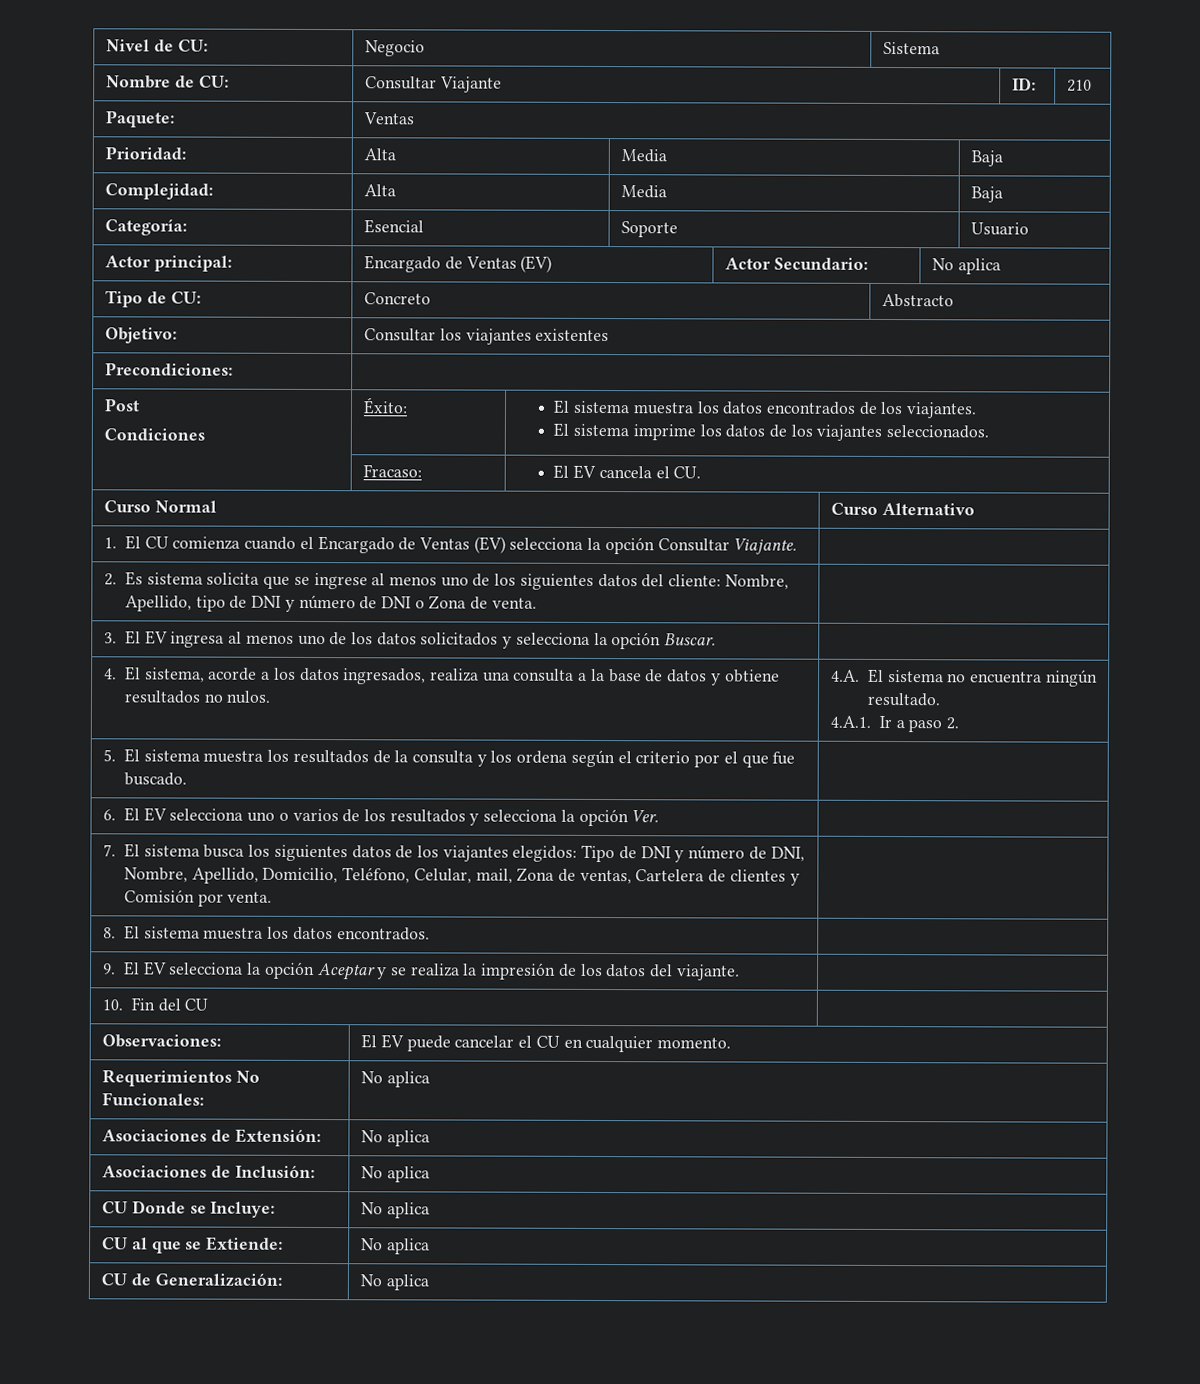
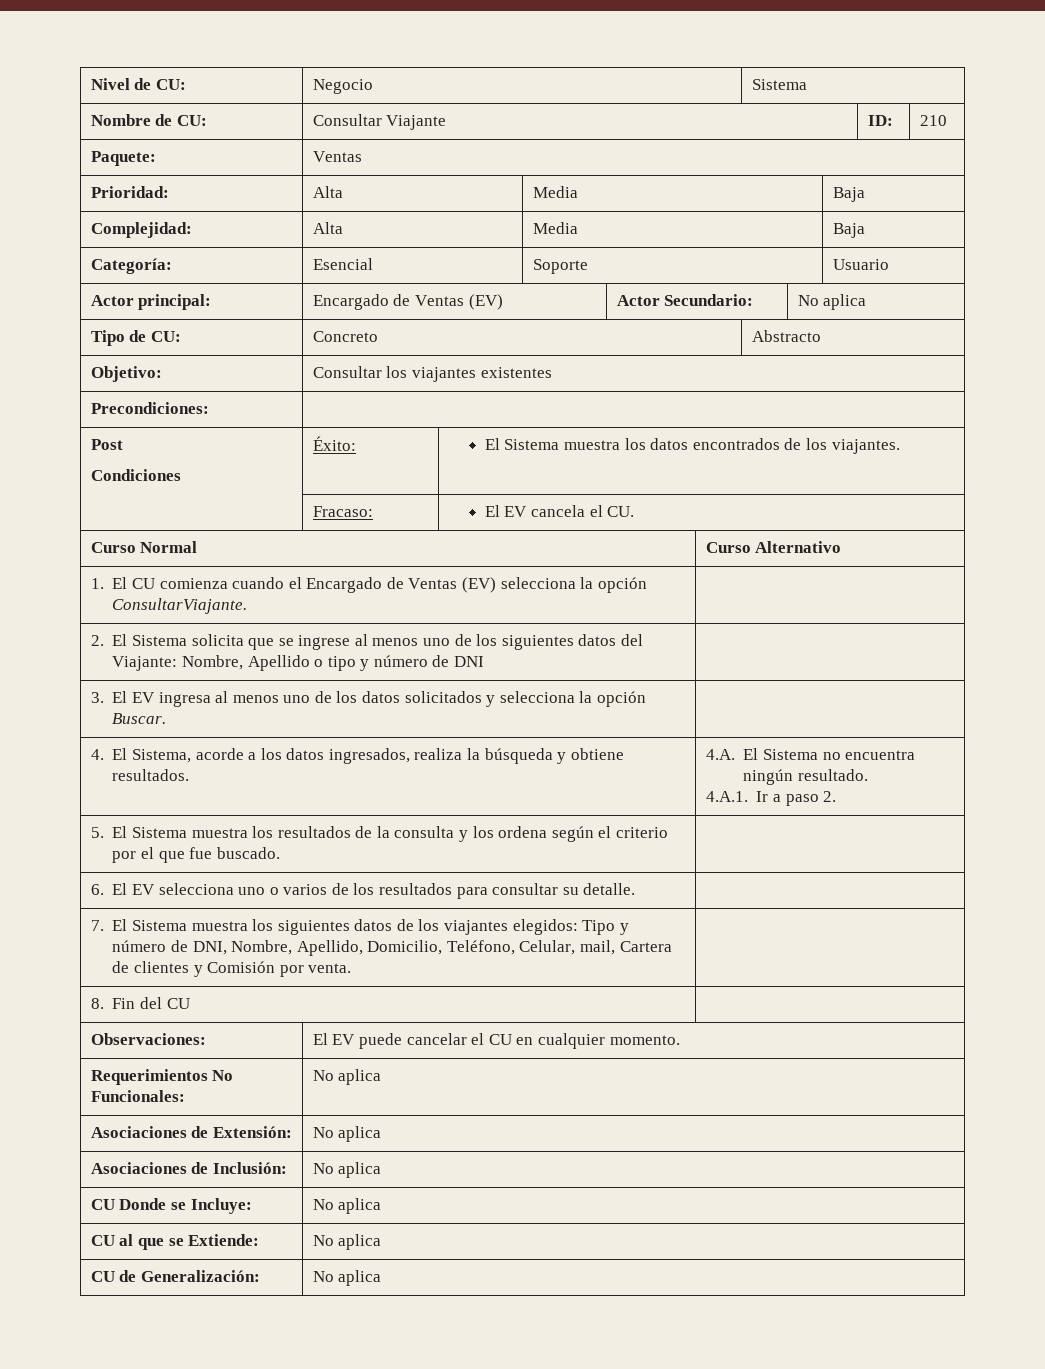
[573,400,631,414] sistema -> [504,439,560,450] Sistema
[553,422,990,441] // El sistema imprime los datos de los viajantes seleccionados. -> (900, 446) none
[657,538,798,555] [104,571,203,586] Consultar Viajante. | // 2. Es sistema -> [112,598,248,614] [90,634,187,646] ConsultarViajante. | // 2. El Sistema
[668,574,789,590] [124,595,282,612] cliente: Nombre, Apellido, tipo de DNI -> [112,655,356,671] Viajante: Nombre, Apellido o tipo
[414,595,537,610] o Zona de venta. -> (485, 661) none
[144,667,205,683] sistema, -> [131,749,191,763] Sistema,
[482,668,780,686] [123,690,272,704] una consulta a la base de datos y obtiene resultados no nulos. -> [467,748,624,764] [112,769,190,781] la búsqueda y obtiene resultados.
[887,670,944,683] sistema -> [762,749,818,760] Sistema
[143,749,200,762] sistema -> [131,827,187,838] Sistema
[469,808,660,827] y selecciona la opción Ver. -> [456,883,636,899] para consultar su detalle.
[143,844,245,858] sistema busca -> [131,920,248,931] Sistema muestra
[618,846,671,860] de DNI -> (616, 927) none
[516,867,705,885] Zona de ventas, Cartelera -> [619,941,672,952] Cartera
[123,925,430,941] [103,961,740,981] [102,999,124,1011] El sistema muestra los datos encontrados. | // 9. El EV selecciona la opción Aceptar y se realiza la impresión de los datos del viajante. | // 10. -> (104, 1003) none

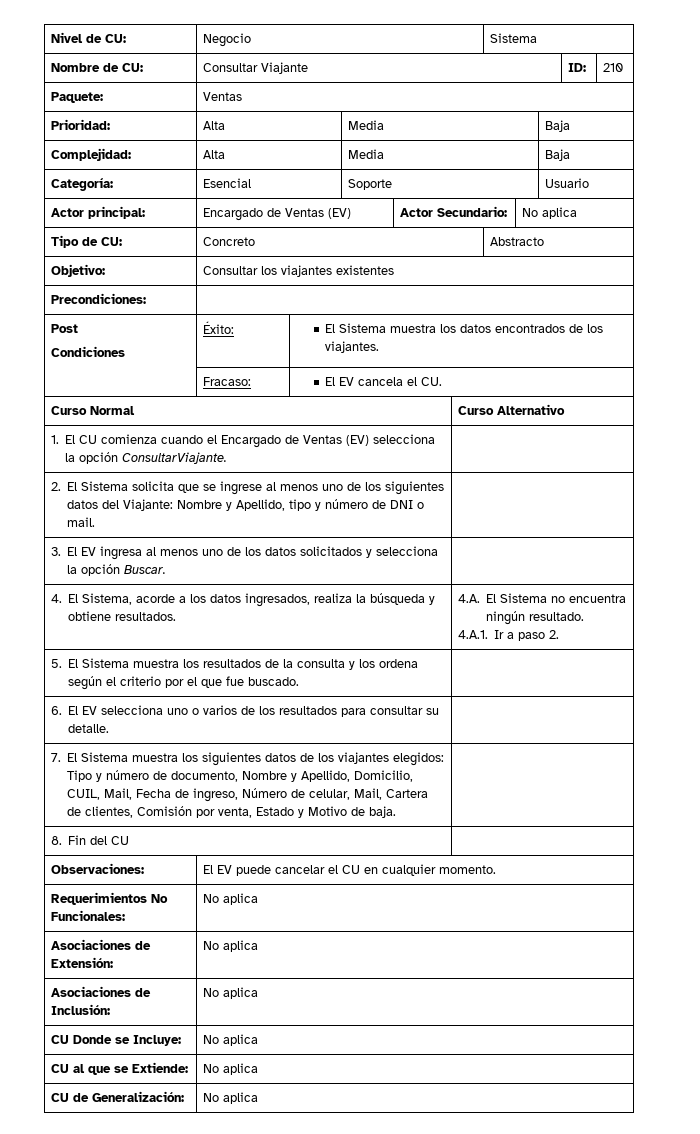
[181,655,324,671] Nombre, Apellido o -> [177,499,286,511] Nombre y Apellido,
(485, 661) none -> [417,502,425,509] [67,517,96,527] o mail.
[192,940,672,956] [112,961,352,977] DNI, Nombre, Apellido, Domicilio, Teléfono, Celular, mail, Cartera de clientes y Comisión por venta. -> [171,770,414,782] [67,788,429,802] [67,806,397,818] documento, Nombre y Apellido, Domicilio, CUIL, Mail, Fecha de ingreso, Número de celular, Mail, Cartera de clientes, Comisión por venta, Estado y Motivo de baja.

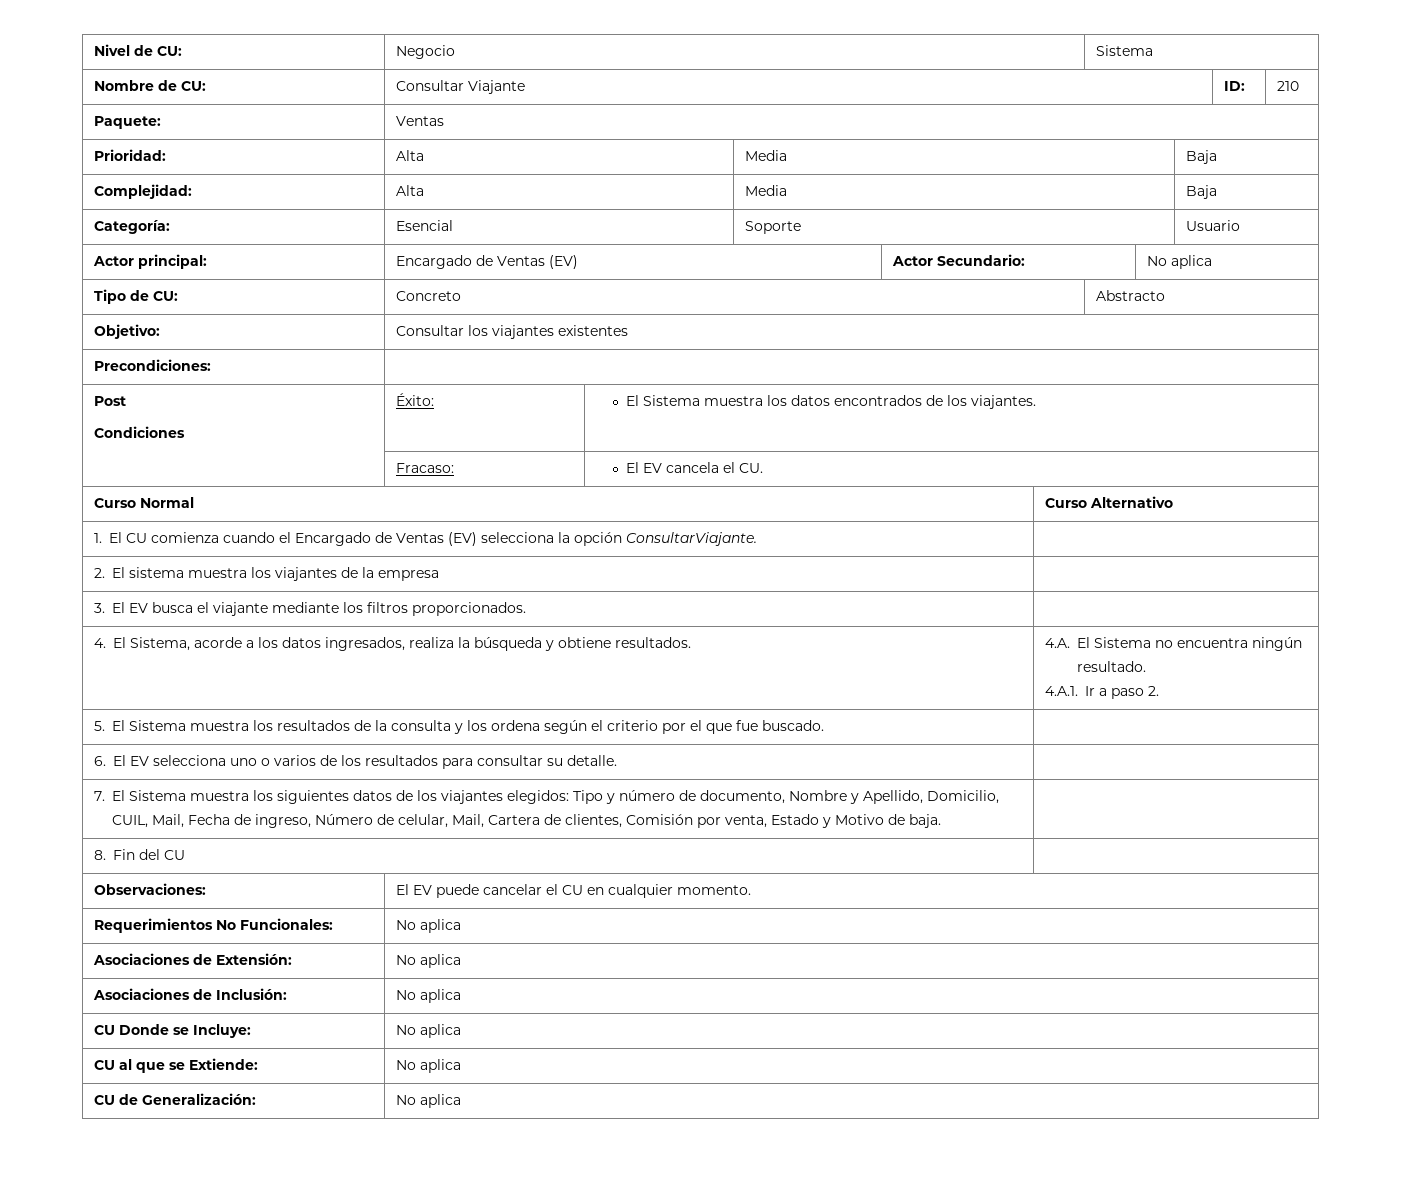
[81,481,445,495] [67,499,425,511] [67,517,96,527] [50,546,439,560] [67,564,167,576] Sistema solicita que se ingrese al menos uno de los siguientes datos del Viajante: Nombre y Apellido, tipo y número de DNI o mail. | // 3. El EV ingresa al menos uno de los datos solicitados y selecciona la opción Buscar. -> [128,567,439,581] [93,602,526,616] sistema muestra los viajantes de la empresa | // 3. El EV busca el viajante mediante los filtros proporcionados.

